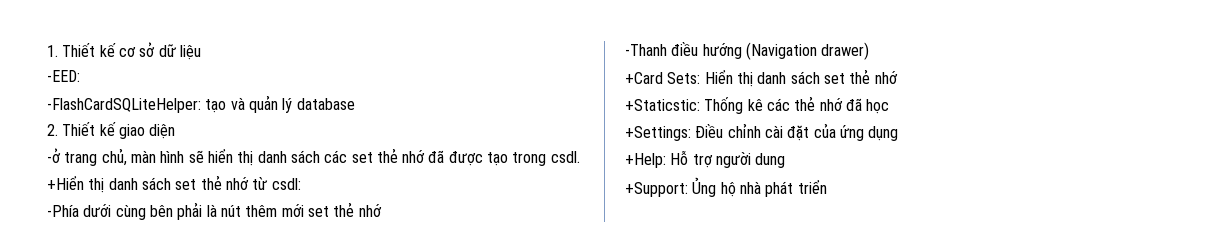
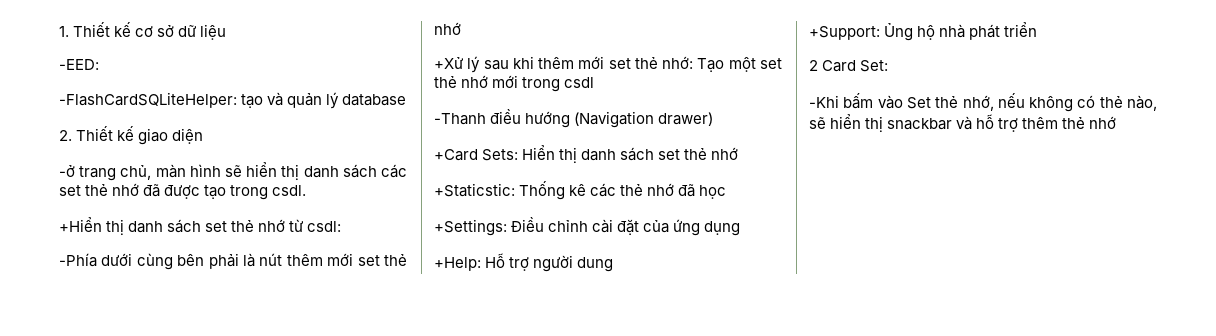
(382, 210) none -> [434,56,782,73] [434,75,595,92] // +Xử lý sau khi thêm mới set thẻ nhớ: Tạo một set thẻ nhớ mới trong csdl
(827, 186) none -> [809,60,889,72] [809,93,1157,112] [809,114,1117,133] // 2 Card Set: // -Khi bấm vào Set thẻ nhớ, nếu không có thẻ nào, sẽ hiển thị snackbar và hỗ trợ thêm thẻ nhớ

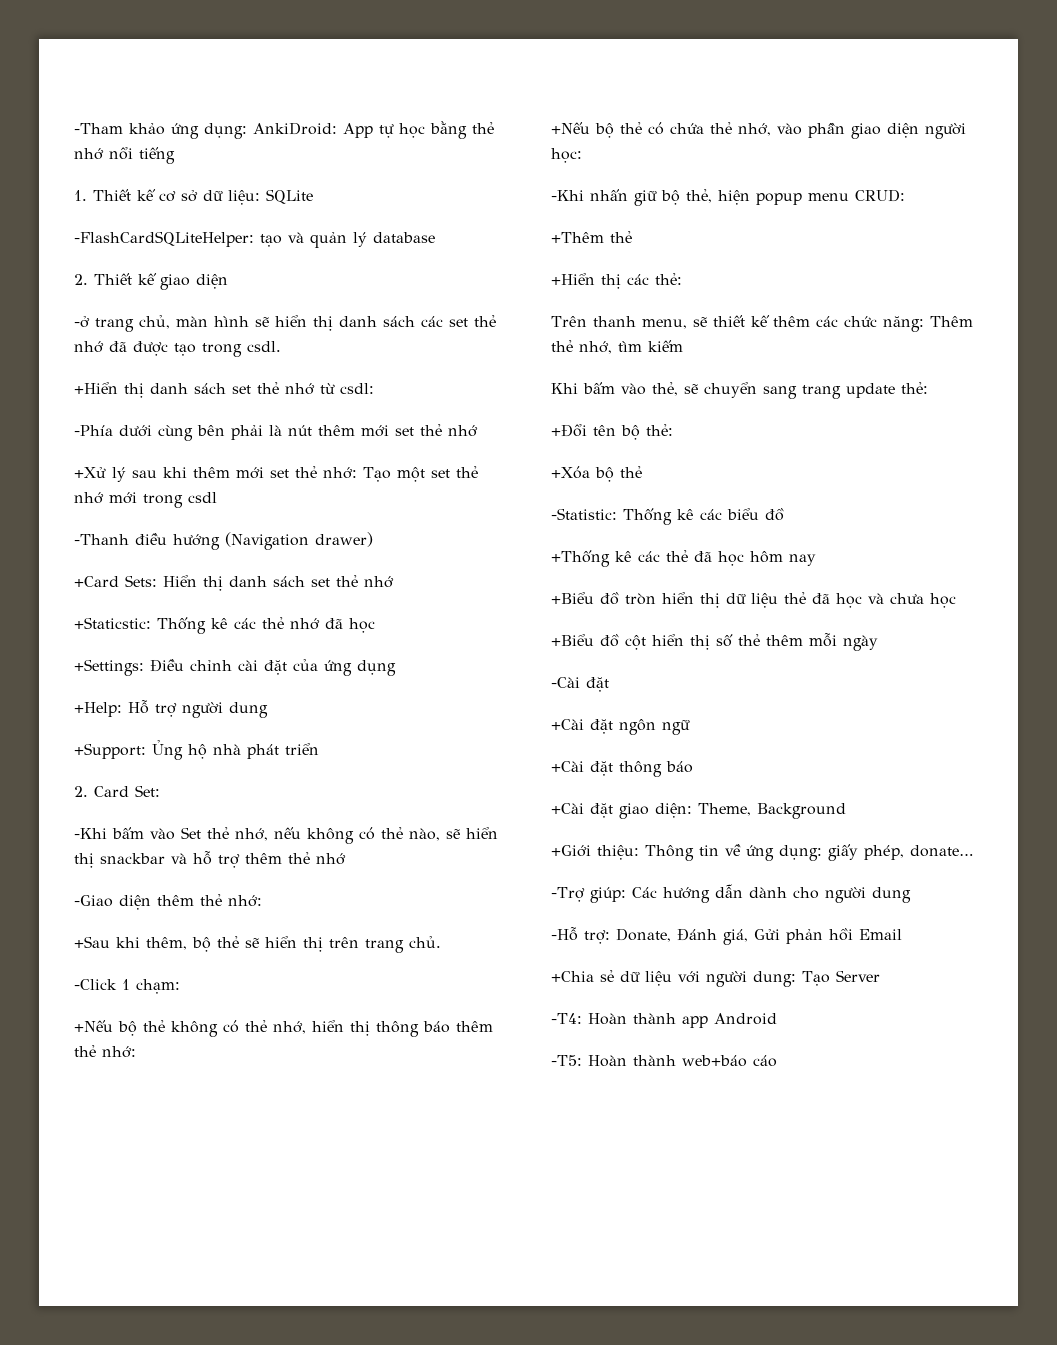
(59, 31) none -> [74,121,494,139] [74,147,175,164] -Tham khảo ứng dụng: AnkiDroid: App tự học bằng thẻ nhớ nổi tiếng //
[200,24,227,40] [59,59,99,70] liệu // -EED: -> [228,189,313,205] liệu: SQLite
[809,60,818,71] 2 -> [74,786,88,797] 2.
(1117, 122) none -> [74,894,262,910] [74,936,441,953] [74,979,180,994] [74,1020,493,1037] [74,1045,136,1058] [551,122,966,139] [551,148,582,163] [551,189,905,206] [551,231,632,243] [551,273,682,289] [551,315,973,332] [551,340,683,354] [551,382,928,399] [551,424,673,440] [551,466,642,482] [551,508,784,525] [551,550,816,567] [551,592,956,608] [551,633,878,651] [551,677,609,692] [551,719,690,735] [551,761,693,777] [551,803,846,819] [551,844,973,861] [551,884,911,903] [551,927,902,945] [551,970,880,987] [551,1013,777,1028] [551,1055,777,1067] // -Giao diện thêm thẻ nhớ: // +Sau khi thêm, bộ thẻ sẽ hiển thị trên trang chủ. // -Click 1 chạm: // +Nếu bộ thẻ không có thẻ nhớ, hiển thị thông báo thêm thẻ nhớ: // +Nếu bộ thẻ có chứa thẻ nhớ, vào phần giao diện người học: // -Khi nhấn giữ bộ thẻ, hiện popup menu CRUD: // +Thêm thẻ // +Hiển thị các thẻ: // Trên thanh menu, sẽ thiết kế thêm các chức năng: Thêm thẻ nhớ, tìm kiếm // Khi bấm vào thẻ, sẽ chuyển sang trang update thẻ: // +Đổi tên bộ thẻ: // +Xóa bộ thẻ // -Statistic: Thống kê các biểu đồ // +Thống kê các thẻ đã học hôm nay // +Biểu đồ tròn hiển thị dữ liệu thẻ đã học và chưa học // +Biểu đồ cột hiển thị số thẻ thêm mỗi ngày // -Cài đặt // +Cài đặt ngôn ngữ // +Cài đặt thông báo // +Cài đặt giao diện: Theme, Background // +Giới thiệu: Thông tin về ứng dụng: giấy phép, donate… // -Trợ giúp: Các hướng dẫn dành cho người dung // -Hỗ trợ: Donate, Đánh giá, Gửi phản hồi Email // +Chia sẻ dữ liệu với người dung: Tạo Server // -T4: Hoàn thành app Android // -T5: Hoàn thành web+báo cáo

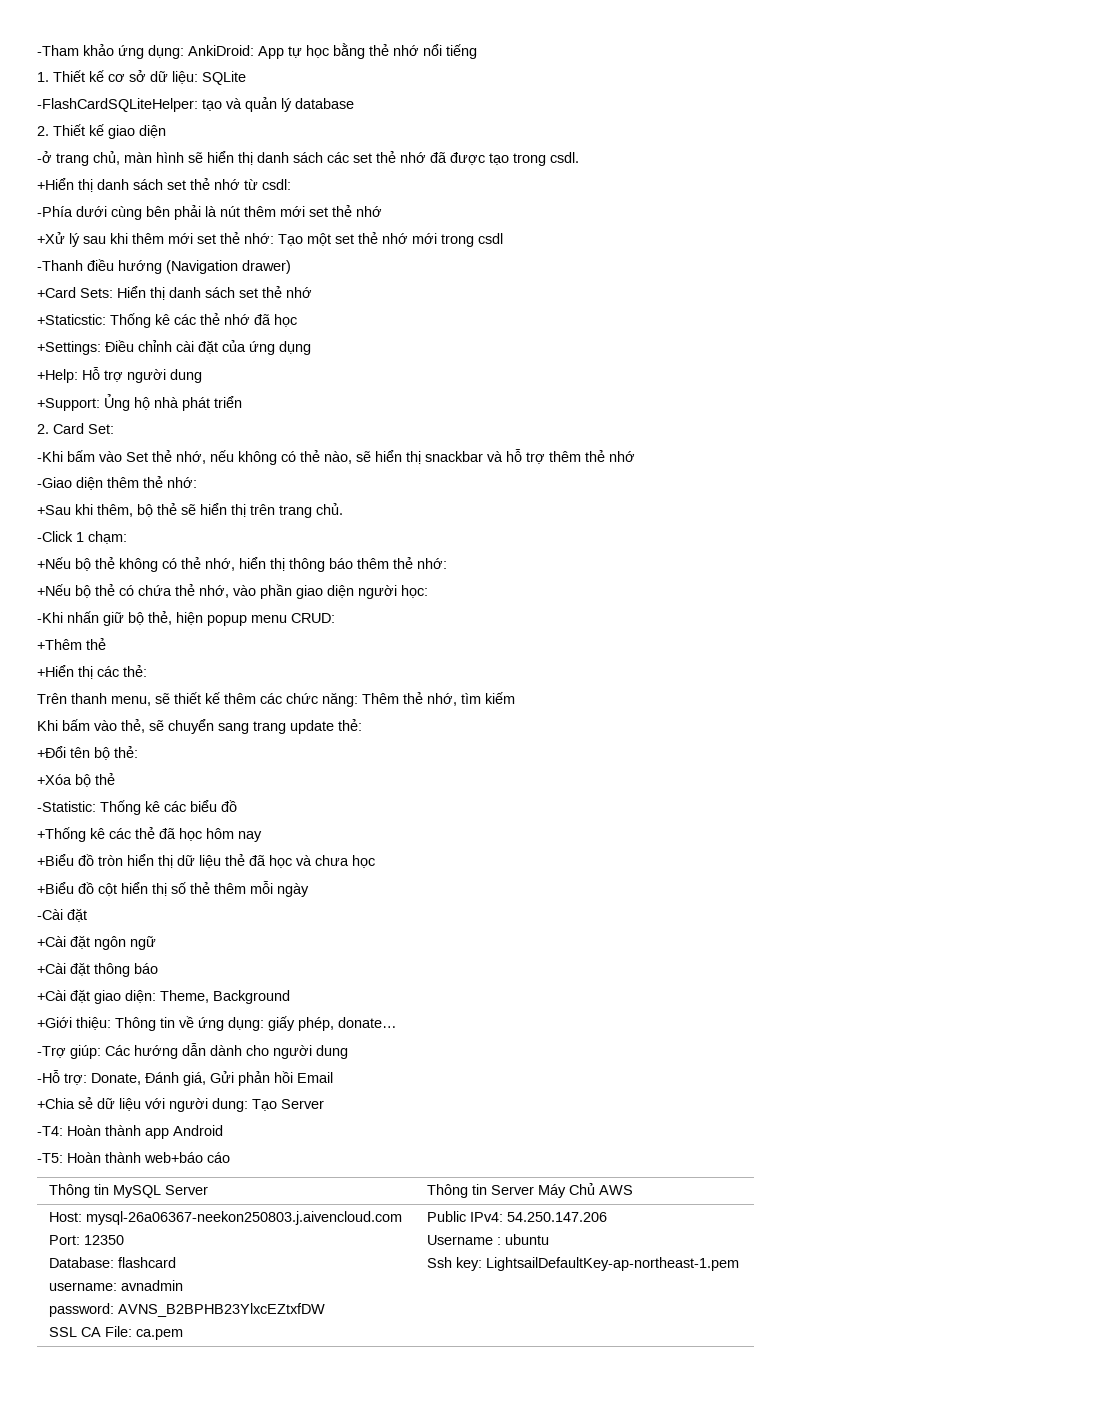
(777, 1061) none -> [48,1184,208,1198] [426,1183,633,1198] [48,1211,402,1225] [48,1235,124,1245] [48,1257,176,1268] [48,1280,183,1291] [48,1303,325,1317] [48,1326,183,1340] [426,1211,607,1222] [426,1234,549,1245] [426,1257,739,1271] // Thông tin MySQL Server | Thông tin Server Máy Chủ AWS // Host: mysql-26a06367-neekon250803.j.aivencloud.com // Port: 12350 // Database: flashcard // username: avnadmin // password: AVNS_B2BPHB23YlxcEZtxfDW // SSL CA File: ca.pem | Public IPv4: 54.250.147.206 // Username : ubuntu // Ssh key: LightsailDefaultKey-ap-northeast-1.pem

